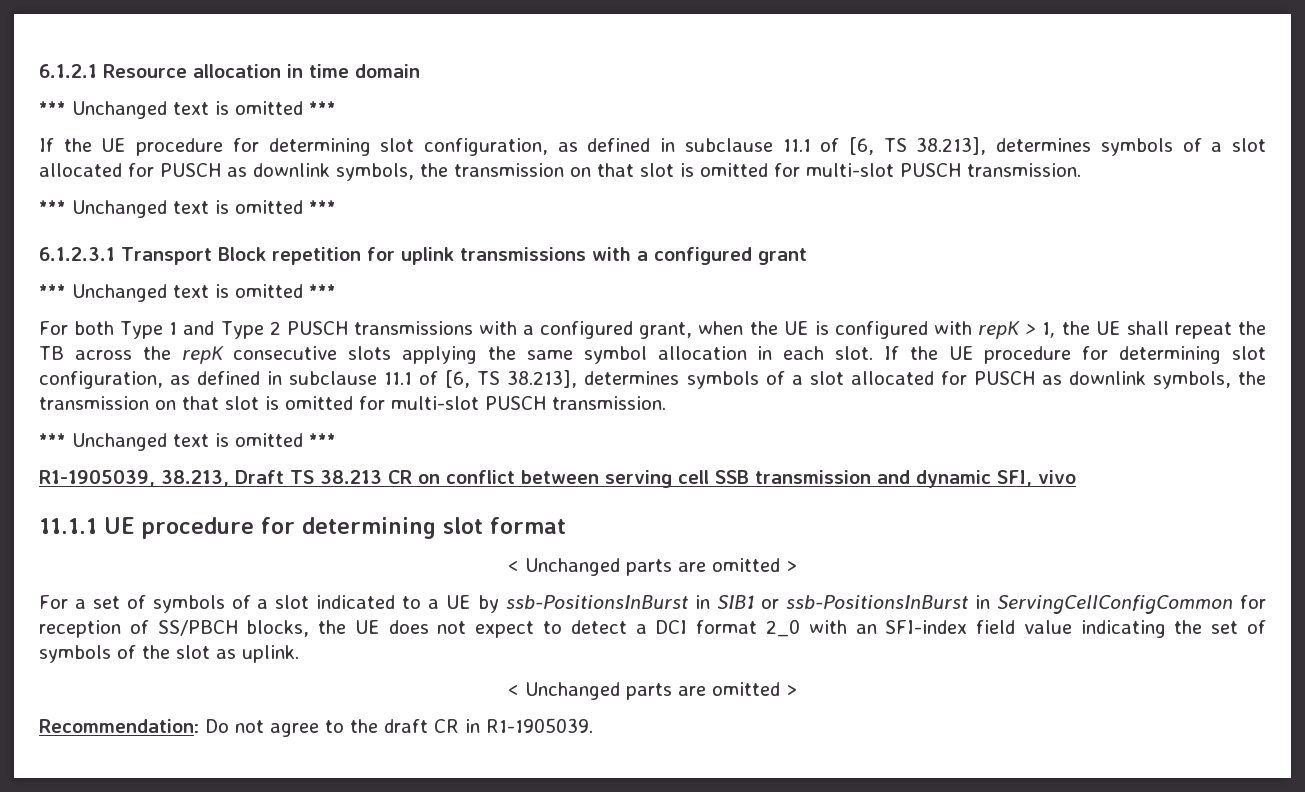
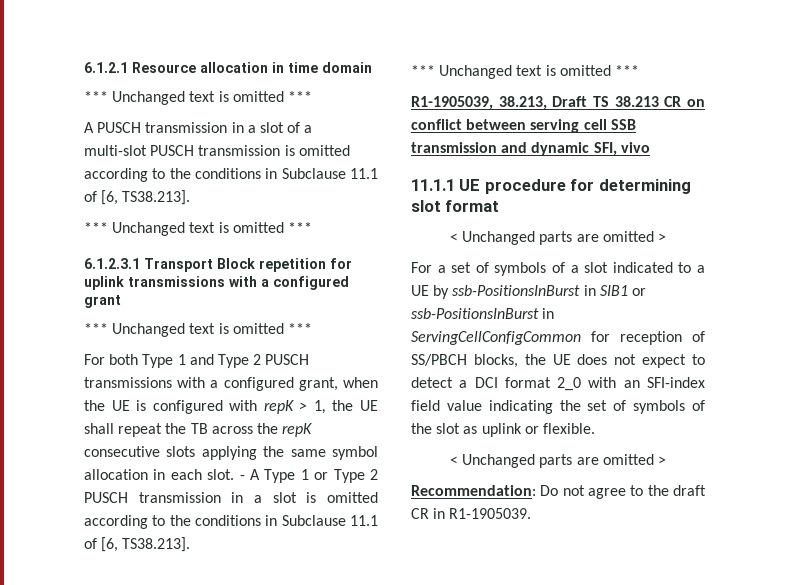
[39,137,1266,156] [39,163,1081,181] If the UE procedure for determining slot configuration, as defined in subclause 11.1 of [6, TS 38.213], determines symbols of a slot allocated for PUSCH as downlink symbols, the transmission on that slot is omitted for multi-slot PUSCH transmission. -> [84,122,313,133] [84,145,350,156] [84,168,378,182] [84,190,191,205] A PUSCH transmission in a slot of a multi-slot PUSCH transmission is omitted according to the conditions in Subclause 11.1 of [6, TS38.213].
[883,346,1266,364] [39,370,1266,389] [39,396,666,410] If the UE procedure for determining slot configuration, as defined in subclause 11.1 of [6, TS 38.213], determines symbols of a slot allocated for PUSCH as downlink symbols, the transmission on that slot is omitted for multi-slot PUSCH transmission. -> [239,469,378,483] [84,492,378,503] [84,515,378,529] [84,537,191,552] - A Type 1 or Type 2 PUSCH transmission in a slot is omitted according to the conditions in Subclause 11.1 of [6, TS38.213].
[242,645,299,663] uplink. -> [481,423,595,437] uplink or flexible.

